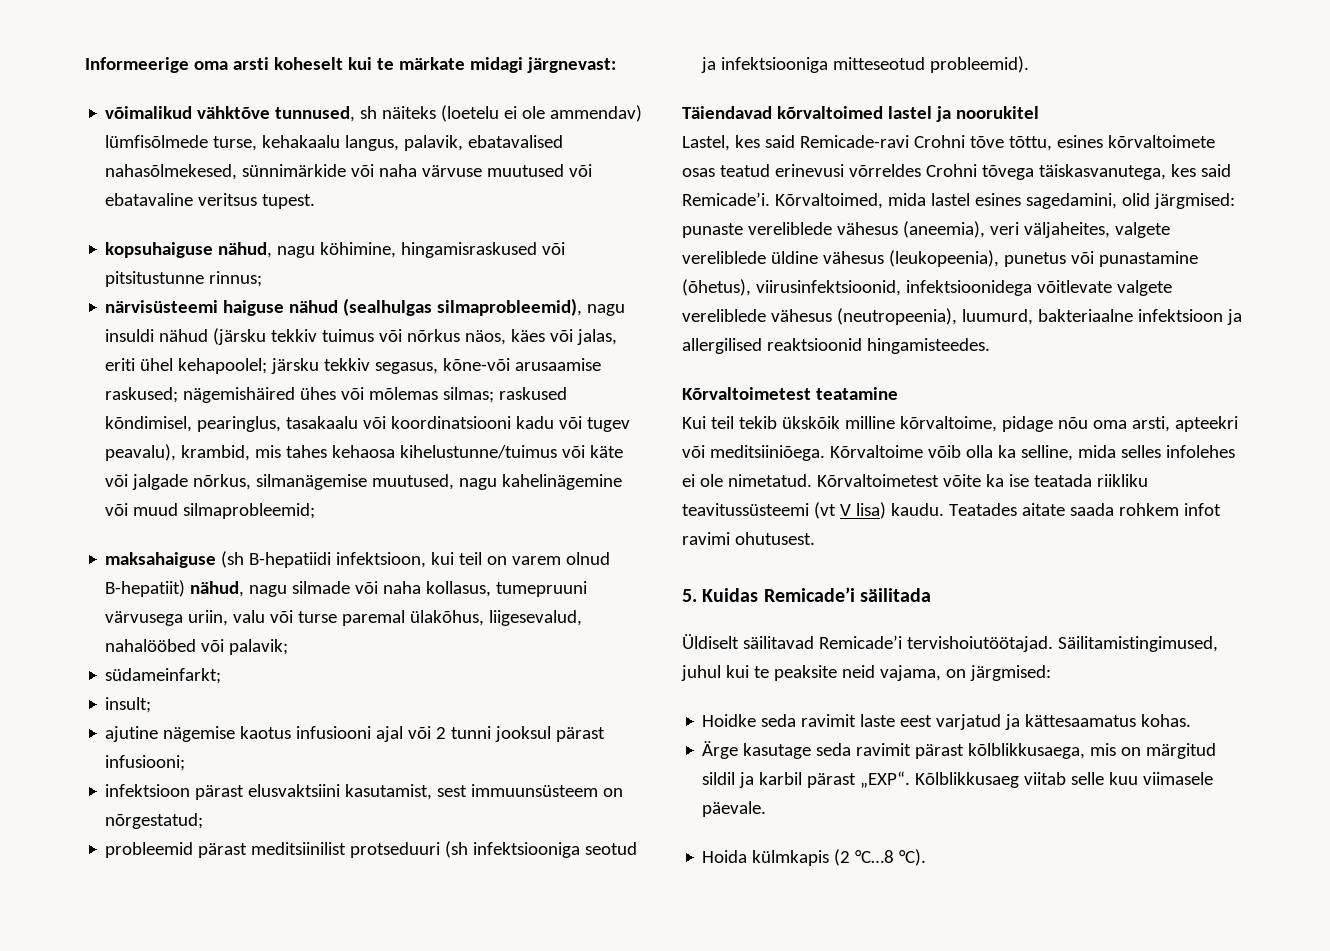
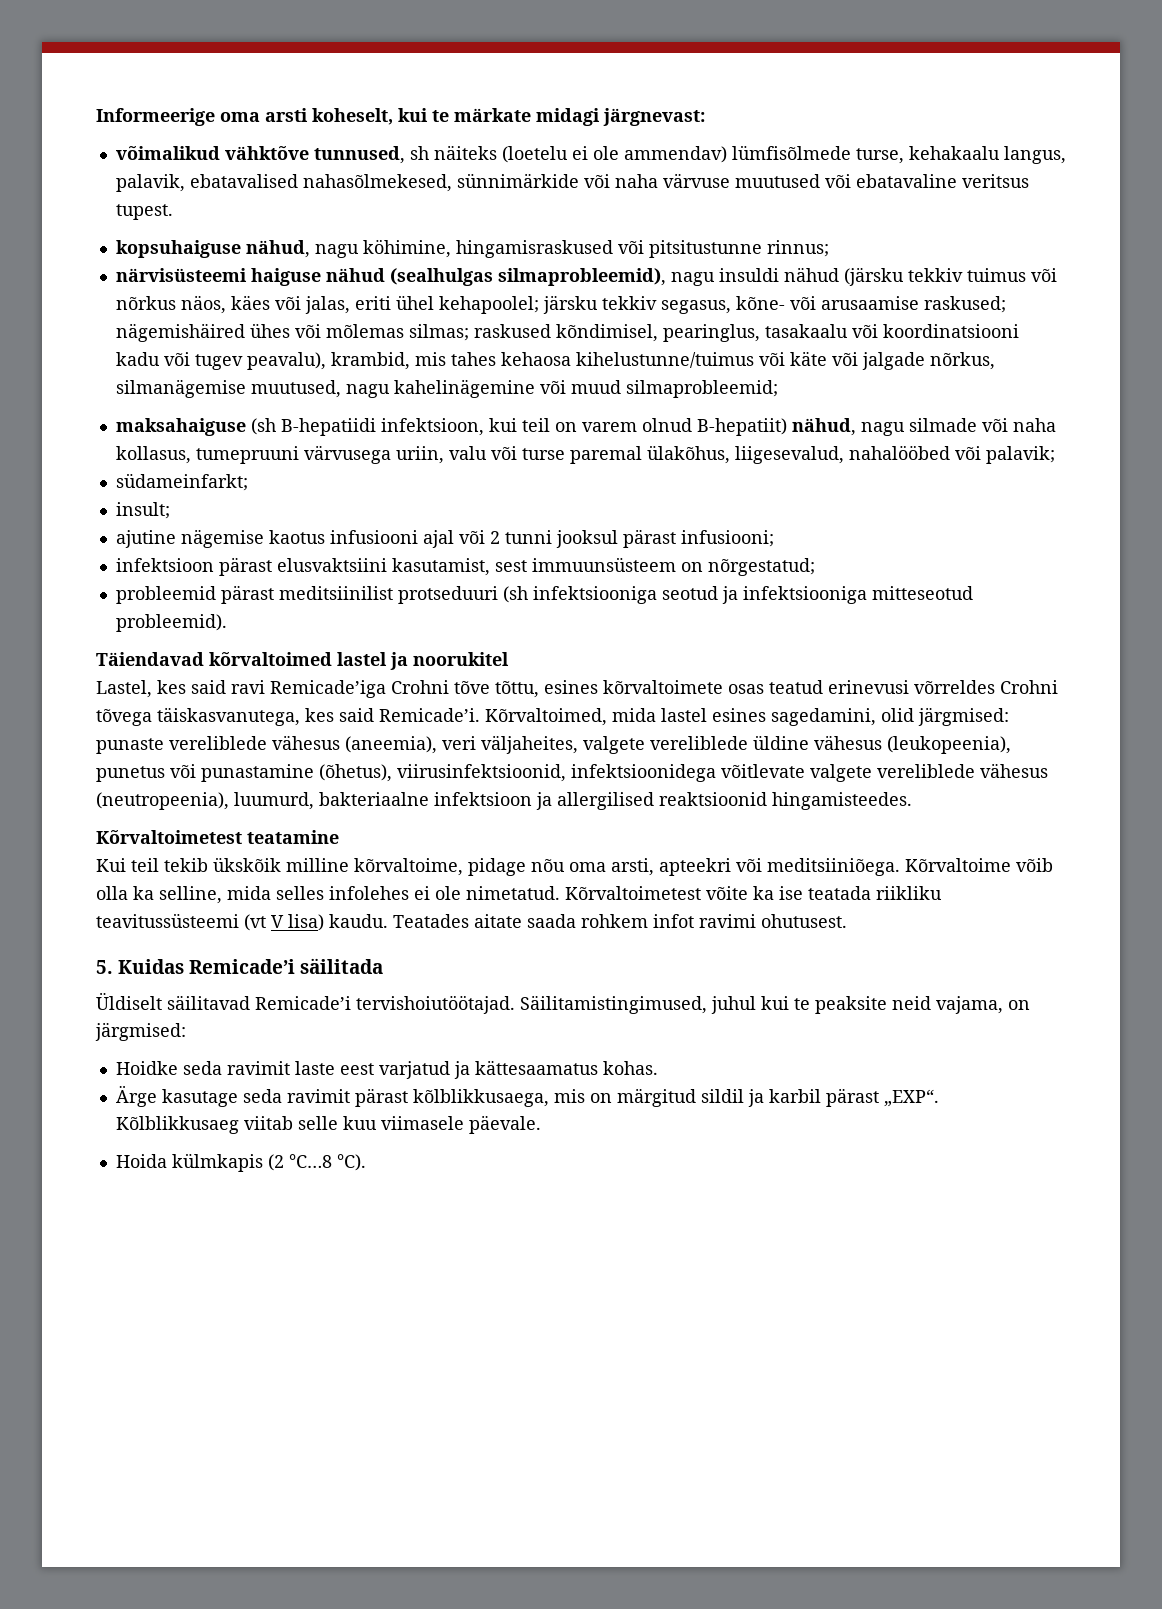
[273,57,343,70] koheselt -> [312,108,393,125] koheselt,
[443,358,511,371] kõne-või -> [735,296,816,310] kõne- või
[799,135,909,148] Remicade-ravi -> [231,680,386,698] ravi Remicade’iga

